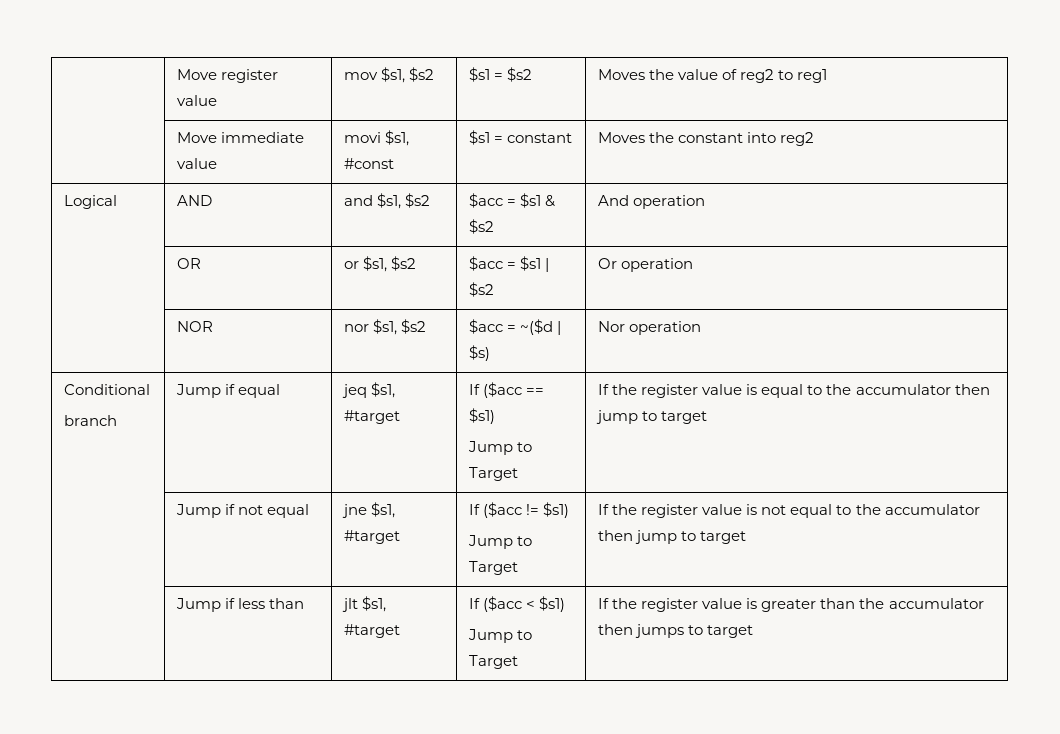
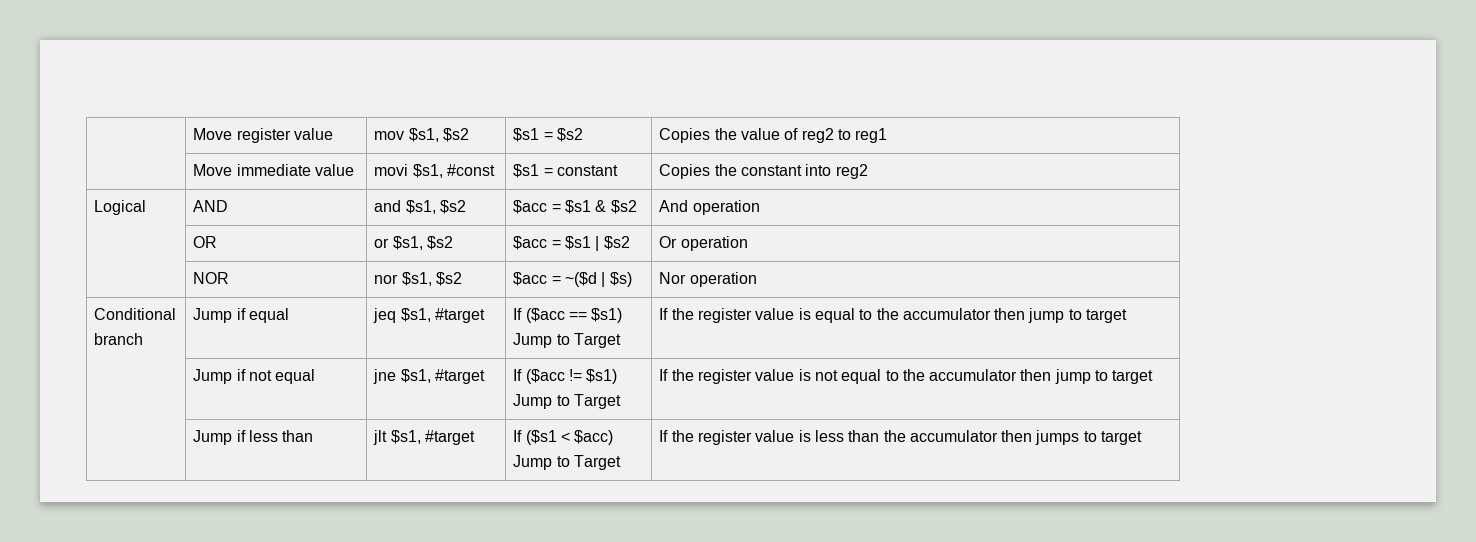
[598,69,646,80] Moves -> [659,128,711,143] Copies
[598,132,646,143] Moves -> [659,164,711,179] Copies
[483,596,566,612] [468,629,533,643] [469,655,519,669] [598,598,817,612] ($acc < $s1) // Jump to Target | If the register value is greater -> [525,430,614,445] [513,455,621,470] [659,430,844,445] ($s1 < $acc) // Jump to Target | If the register value is less

